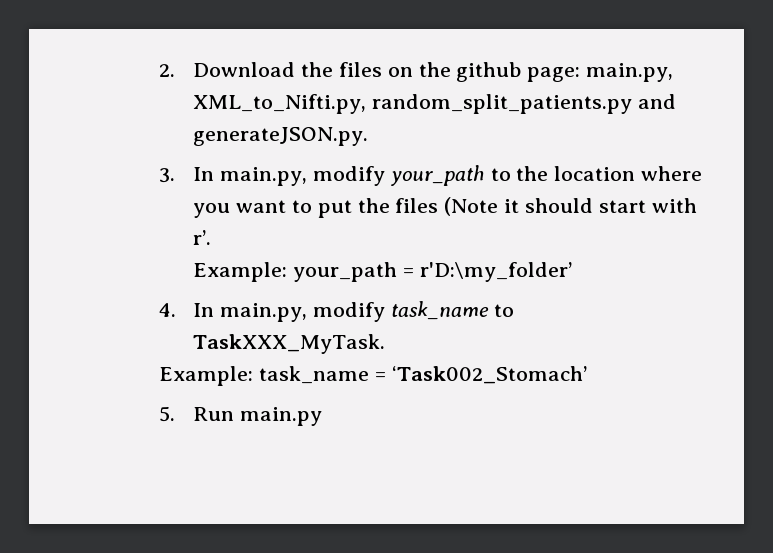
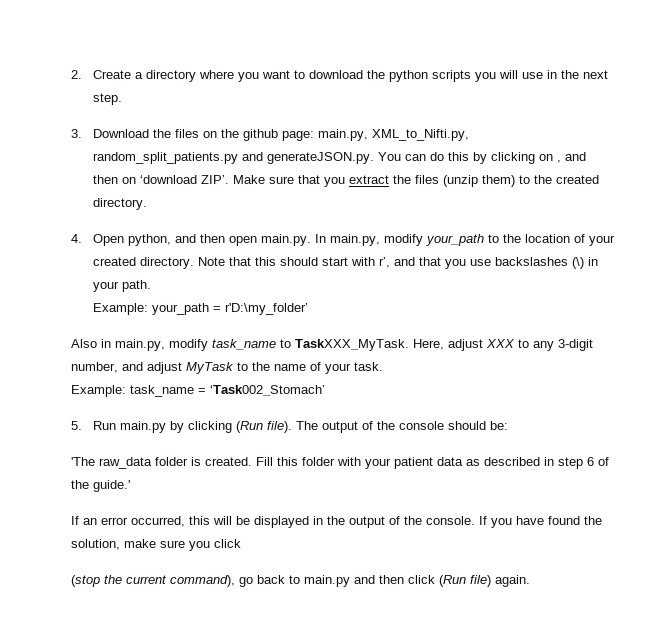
(176, 70) none -> [92,70,608,82] [92,93,122,105] [71,129,83,138] Create a directory where you want to download the python scripts you will use in the next step. // 3.
[159,168,176,183] // 3. -> [377,152,586,164] [92,175,599,187] [92,198,147,210] [71,234,311,246] You can do this by clicking on , and then on ‘download ZIP’. Make sure that you extract the files (unzip them) to the created directory. // 4. Open python, and then open main.py.
[641,166,703,181] [193,197,697,218] [193,230,212,245] where you want to put the files (Note it should start with r’. -> [573,234,615,246] [92,257,598,269] [92,280,151,292] of your created directory. Note that this should start with r’, and that you use backslashes (\) in your path.
[159,303,215,317] 4. In -> [71,339,112,348] Also in
(386, 344) none -> [413,339,594,351] [71,362,384,374] Here, adjust XXX to any 3-digit number, and adjust MyTask to the name of your task.
(323, 416) none -> [169,421,508,433] [71,457,610,469] [71,480,131,492] [71,516,603,528] [71,539,242,551] [71,575,531,587] by clicking (Run file). The output of the console should be: // 'The raw_data folder is created. Fill this folder with your patient data as described in step 6 of the guide.' // If an error occurred, this will be displayed in the output of the console. If you have found the solution, make sure you click // (stop the current command), go back to main.py and then click (Run file) again.

